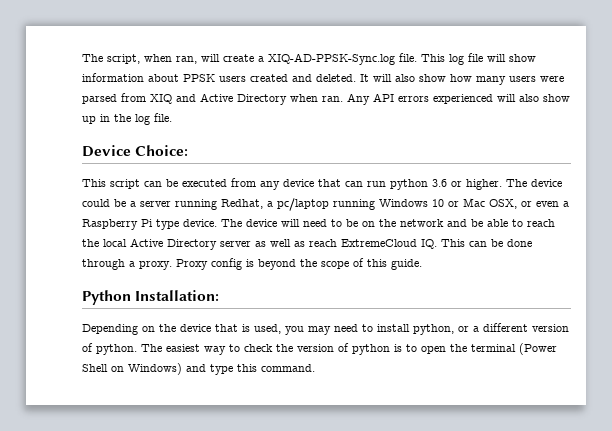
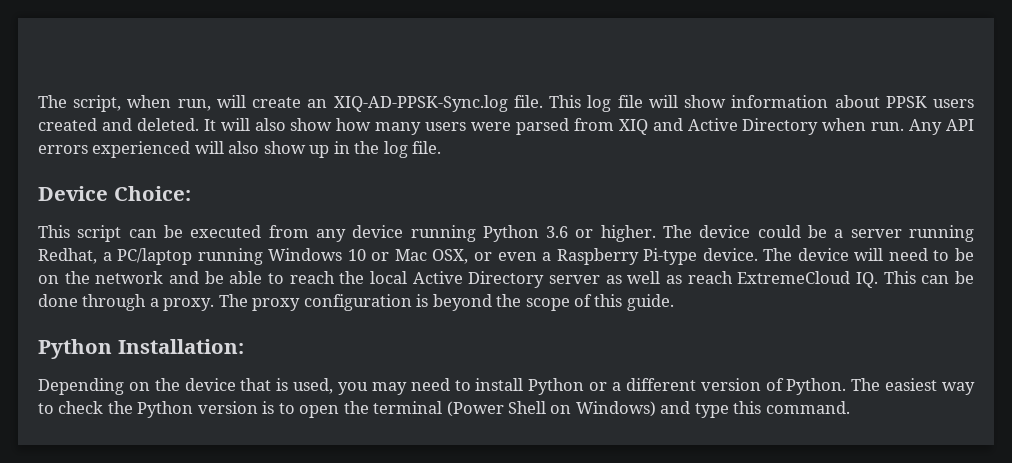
[176,56,197,64] ran, -> [177,99,211,111] run,
[258,56,264,62] a -> [307,99,328,108] an
[322,96,343,102] ran. -> [871,122,905,131] run.
[318,179,428,190] that can run python -> [410,225,539,242] running Python
[277,198,329,211] pc/laptop -> [117,248,193,265] PC/laptop
[141,219,179,230] Pi type -> [643,248,698,265] Pi-type
[176,258,242,270] Proxy config -> [218,294,412,311] The proxy configuration
[413,324,454,335] python, -> [528,378,585,395] Python
[96,344,137,355] python. -> [786,378,847,395] Python.
[297,343,390,355] version of python -> [137,401,258,418] Python version

